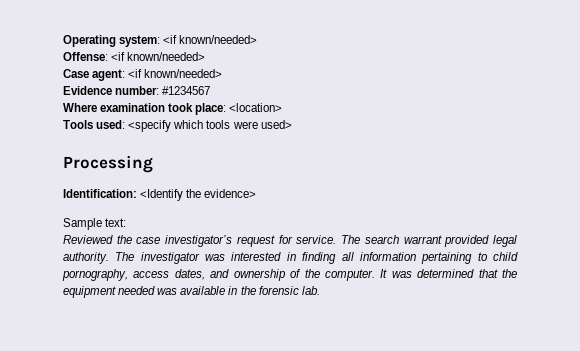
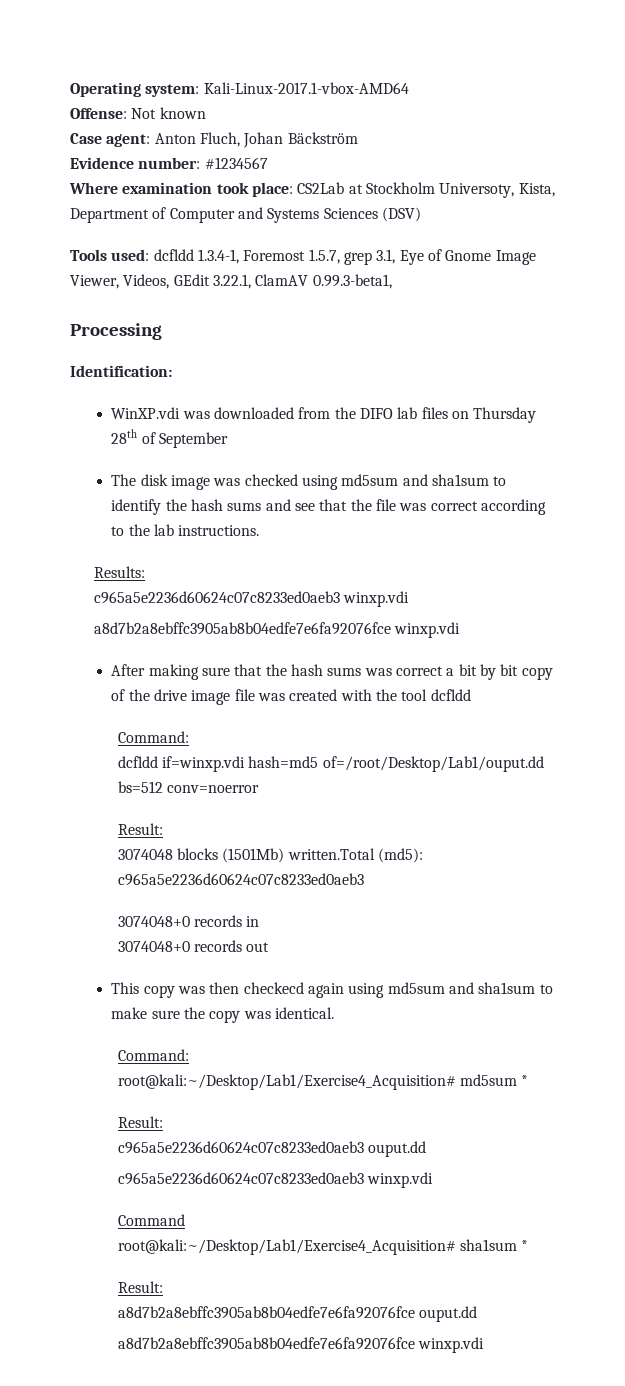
[163,35,258,44] <if known/needed> -> [203,82,409,94] Kali-Linux-2017.1-vbox-AMD64
[111,52,206,61] <if known/needed> -> [131,107,206,119] Not known
[128,69,223,78] <if known/needed> -> [154,132,358,148] Anton Fluch, Johan Bäckström
[229,103,283,112] [63,120,292,132] [63,155,153,173] [63,189,257,201] [63,218,127,230] [63,235,517,247] [63,252,519,264] [62,269,517,281] [63,286,320,298] <location> // Tools used: <specify which tools were used> // Processing // Identification: <Identify the evidence> // Sample text: // Reviewed the case investigator’s request for service. The search warrant provided legal authority. The investigator was interested in finding all information pertaining to child pornography, access dates, and ownership of the computer. It was determined that the equipment needed was available in the forensic lab. -> [297,182,555,198] [70,207,421,223] [70,249,536,265] [70,274,392,289] [70,323,162,340] [70,365,172,377] [111,407,537,423] [111,429,229,448] [111,474,507,490] [111,499,546,515] [111,524,260,536] [93,566,145,578] [93,591,410,607] [93,622,461,638] [111,664,553,680] [111,689,471,705] [117,731,189,743] [117,756,544,772] [117,781,259,793] [117,823,163,835] [117,848,423,863] [117,873,364,886] [117,915,260,927] [117,940,270,952] [111,982,553,998] [111,1007,335,1023] [117,1049,189,1061] [117,1074,529,1090] [117,1116,163,1128] [117,1141,426,1157] [117,1172,433,1188] [117,1214,185,1226] [117,1239,529,1255] [117,1281,163,1293] [117,1306,477,1322] [117,1337,484,1353] CS2Lab at Stockholm Universoty, Kista, Department of Computer and Systems Sciences (DSV) // Tools used: dcfldd 1.3.4-1, Foremost 1.5.7, grep 3.1, Eye of Gnome Image Viewer, Videos, GEdit 3.22.1, ClamAV 0.99.3-beta1, // Processing // Identification: // WinXP.vdi was downloaded from the DIFO lab files on Thursday 28th of September // The disk image was checked using md5sum and sha1sum to identify the hash sums and see that the file was correct according to the lab instructions. // Results: // c965a5e2236d60624c07c8233ed0aeb3 winxp.vdi // a8d7b2a8ebffc3905ab8b04edfe7e6fa92076fce winxp.vdi // After making sure that the hash sums was correct a bit by bit copy of the drive image file was created with the tool dcfldd // Command: // dcfldd if=winxp.vdi hash=md5 of=/root/Desktop/Lab1/ouput.dd bs=512 conv=noerror // Result: // 3074048 blocks (1501Mb) written.Total (md5): c965a5e2236d60624c07c8233ed0aeb3 // 3074048+0 records in // 3074048+0 records out // This copy was then checkecd again using md5sum and sha1sum to make sure the copy was identical. // Command: // root@kali:~/Desktop/Lab1/Exercise4_Acquisition# md5sum * // Result: // c965a5e2236d60624c07c8233ed0aeb3 ouput.dd // c965a5e2236d60624c07c8233ed0aeb3 winxp.vdi // Command // root@kali:~/Desktop/Lab1/Exercise4_Acquisition# sha1sum * // Result: // a8d7b2a8ebffc3905ab8b04edfe7e6fa92076fce ouput.dd // a8d7b2a8ebffc3905ab8b04edfe7e6fa92076fce winxp.vdi

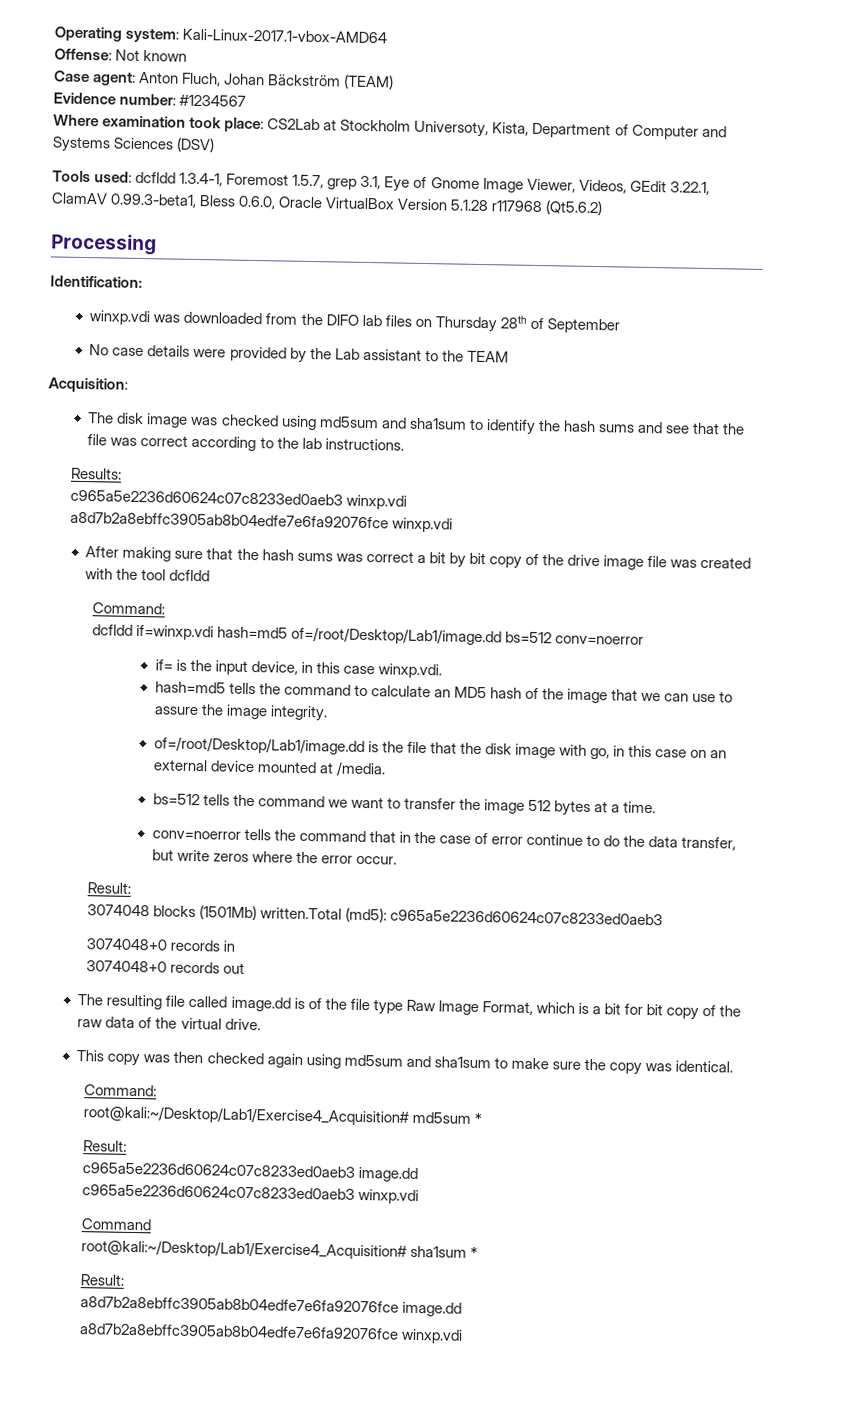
(358, 138) none -> [343,74,395,90] (TEAM)
(392, 281) none -> [199,195,603,216] Bless 0.6.0, Oracle VirtualBox Version 5.1.28 r117968 (Qt5.6.2)
[111,407,181,419] WinXP.vdi -> [89,310,151,326] winxp.vdi
(229, 440) none -> [89,344,509,363] [48,377,128,393] // No case details were provided by the Lab assistant to the TEAM // Acquisition:
[322,756,544,772] of=/root/Desktop/Lab1/ouput.dd -> [290,626,502,646] of=/root/Desktop/Lab1/image.dd
(259, 789) none -> [154,659,443,679] [154,681,734,704] [153,704,328,722] [153,736,728,760] [152,759,386,777] [152,793,657,817] [151,828,737,851] [151,849,397,865] // if= is the input device, in this case winxp.vdi. // hash=md5 tells the command to calculate an MD5 hash of the image that we can use to assure the image integrity. // of=/root/Desktop/Lab1/image.dd is the file that the disk image with go, in this case on an external device mounted at /media. // bs=512 tells the command we want to transfer the image 512 bytes at a time. // conv=noerror tells the command that in the case of error continue to do the data transfer, but write zeros where the error occur.
(270, 947) none -> [77,993,742,1020] [77,1016,261,1031] // The resulting file called image.dd is of the file type Raw Image Format, which is a bit for bit copy of the raw data of the virtual drive.
[243,982,304,994] checkecd -> [206,1052,264,1065] checked
[367,1141,426,1157] ouput.dd -> [357,1166,418,1183] image.dd
[418,1306,477,1322] ouput.dd -> [401,1301,462,1317] image.dd

